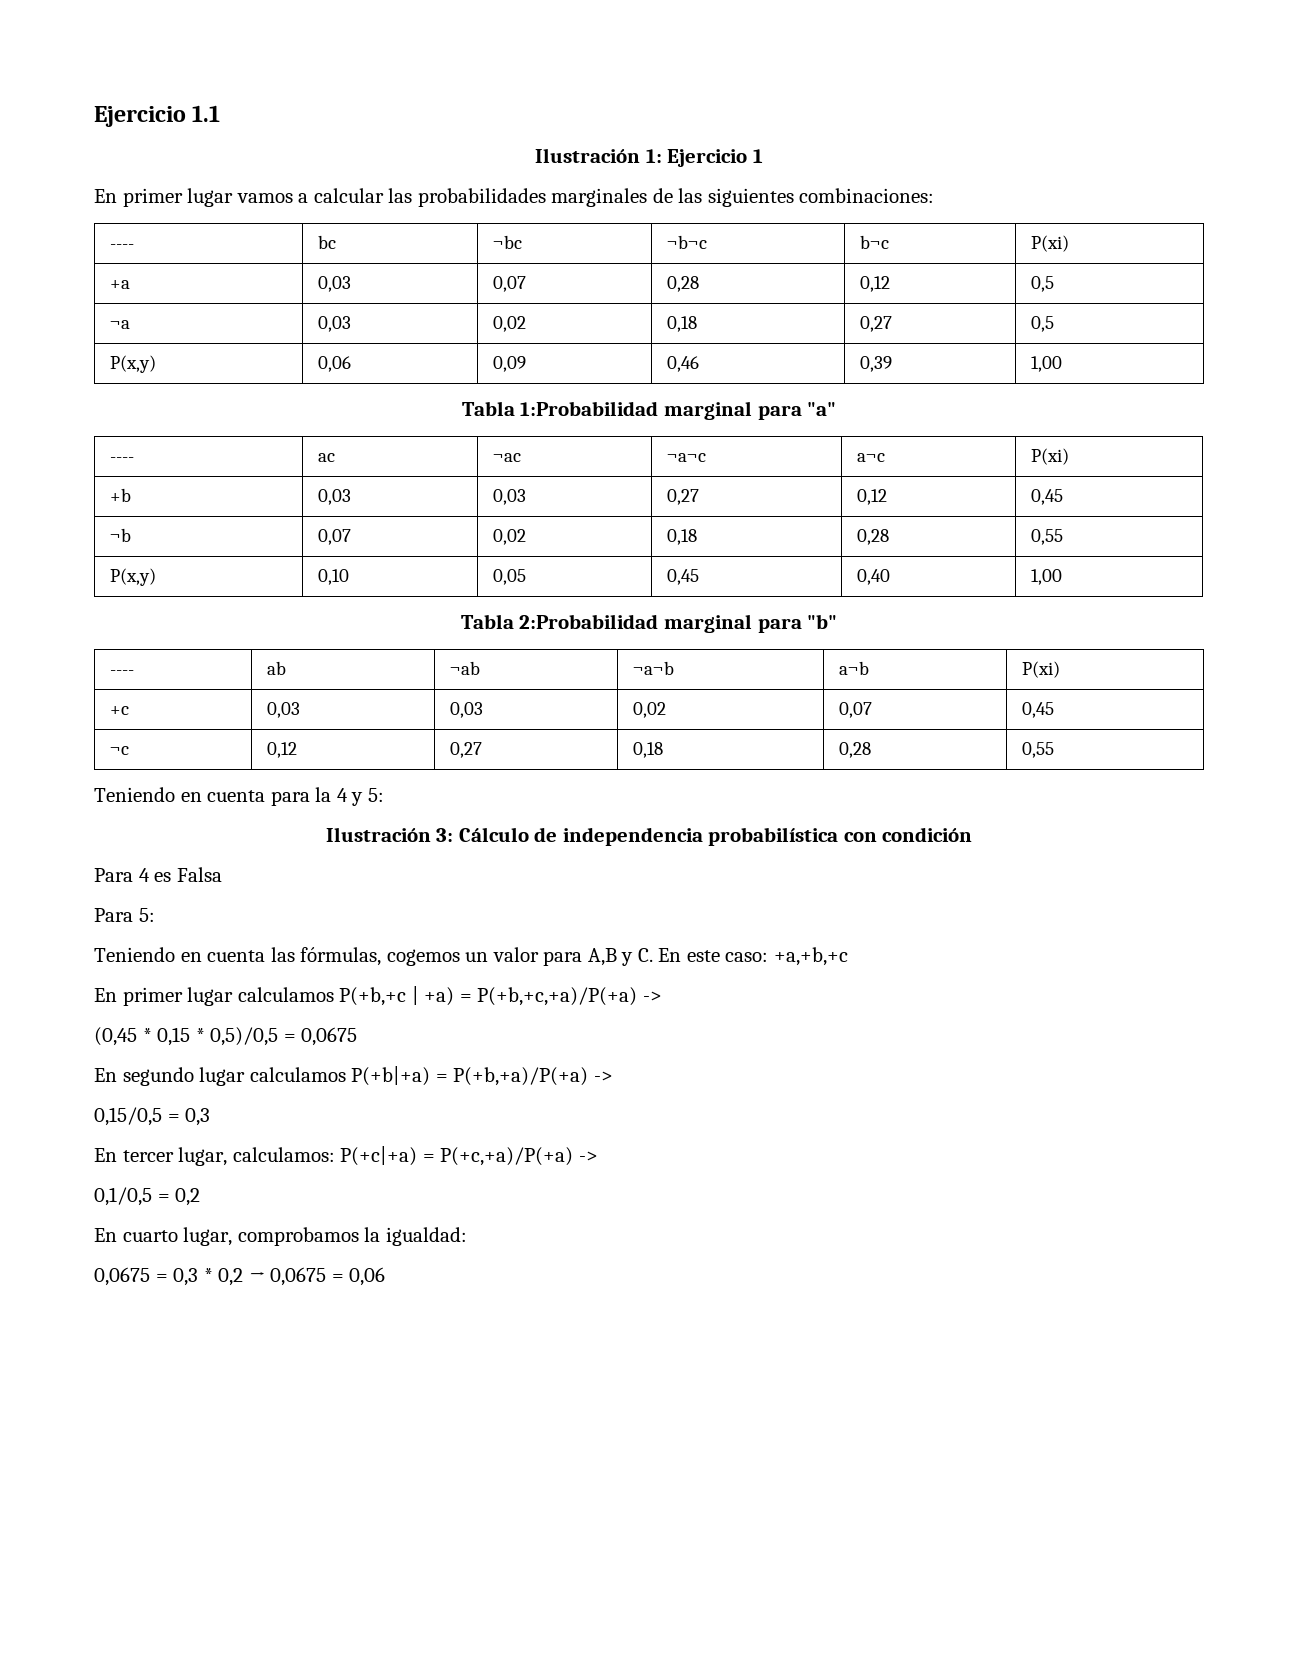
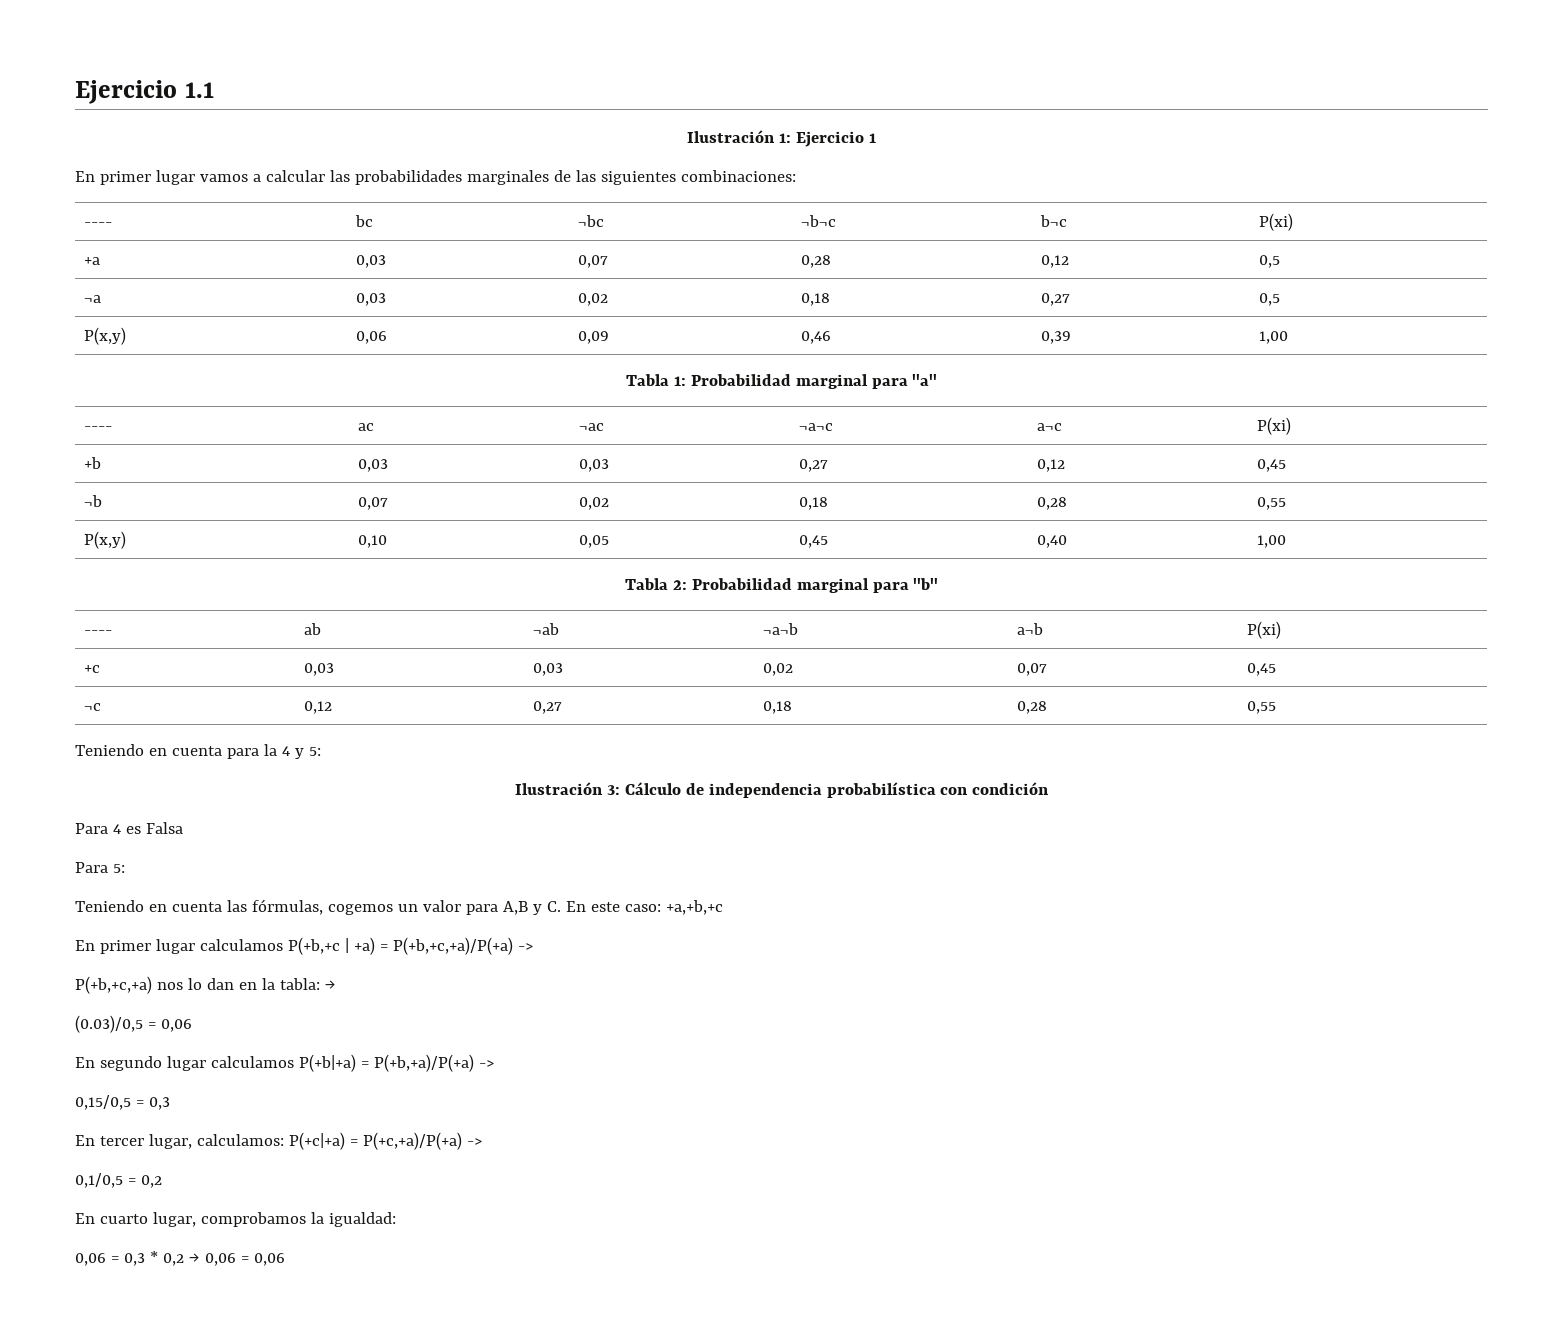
[520,401,659,416] 1:Probabilidad -> [673,374,791,386] 1: Probabilidad
[519,614,659,629] 2:Probabilidad -> [672,578,792,590] 2: Probabilidad
[94,1027,358,1046] (0,45 * 0,15 * 0,5)/0,5 = 0,0675 -> [75,976,336,994] [75,1015,192,1033] P(+b,+c,+a) nos lo dan en la tabla: → // (0.03)/0,5 = 0,06
[94,1267,150,1286] 0,0675 -> [75,1253,106,1266] 0,06
[270,1267,327,1286] 0,0675 -> [204,1253,236,1266] 0,06

